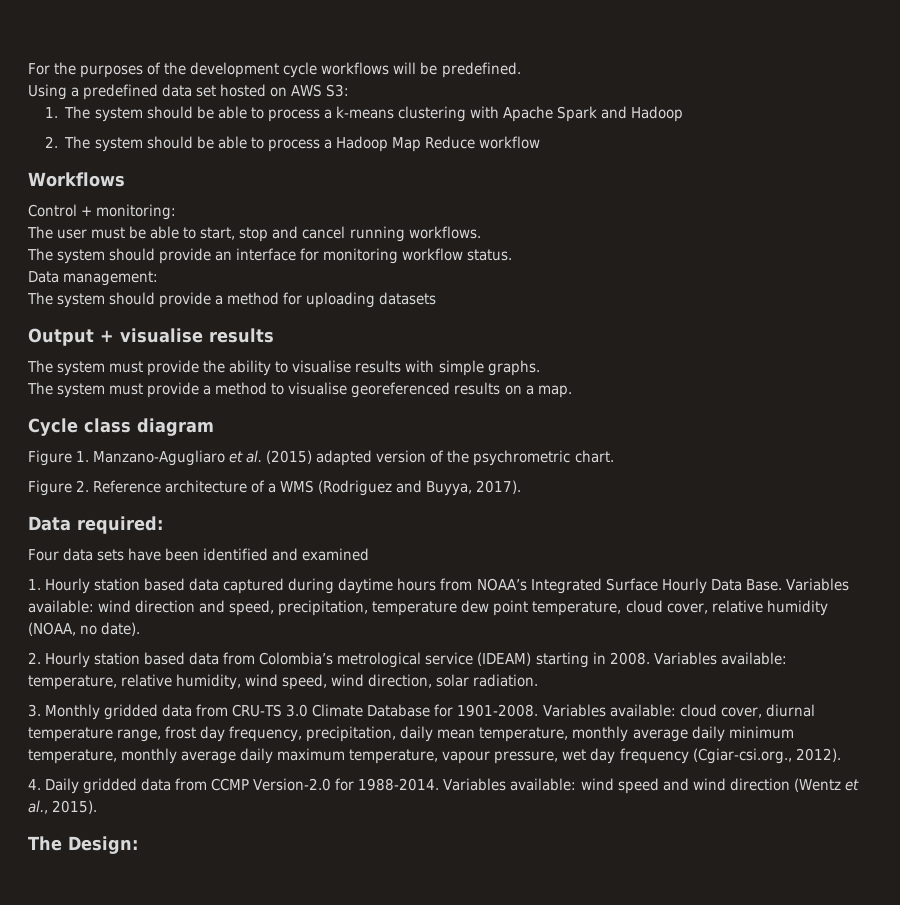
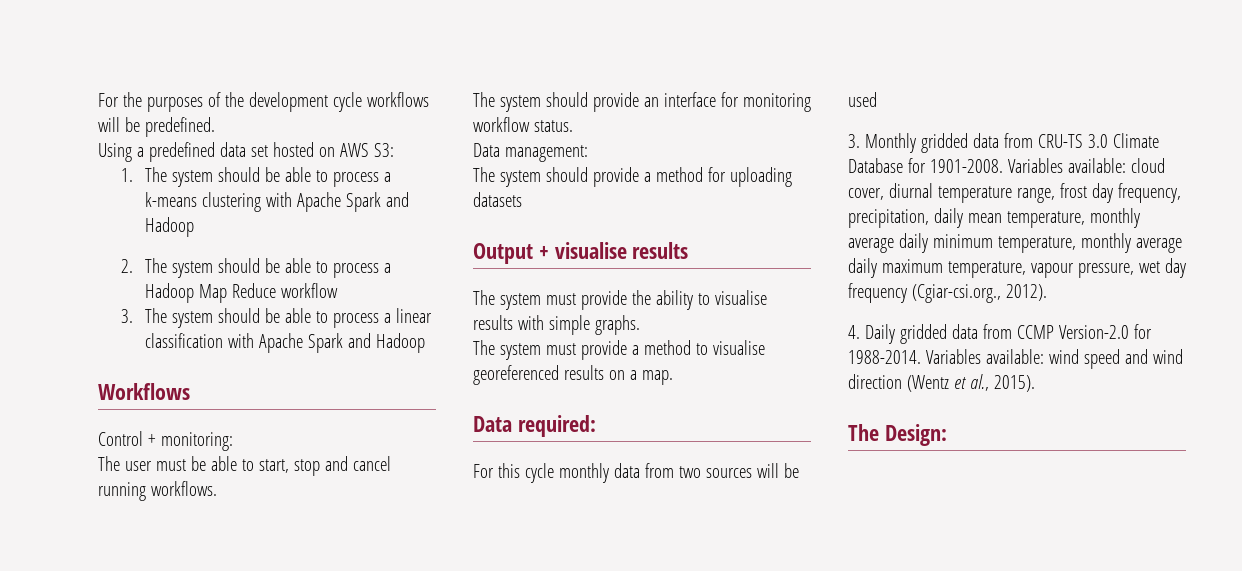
(541, 142) none -> [121,308,432,328] [144,333,425,353] // 3. The system should be able to process a linear classification with Apache Spark and Hadoop
[28,418,214,436] [28,450,614,466] [28,480,522,496] [28,516,163,534] [28,548,370,561] [28,578,849,594] [28,600,828,616] [28,622,141,636] [28,652,787,668] [28,674,539,690] Cycle class diagram // Figure 1. Manzano-Agugliaro et al. (2015) adapted version of the psychrometric chart. // Figure 2. Reference architecture of a WMS (Rodriguez and Buyya, 2017). // Data required: // Four data sets have been identified and examined // 1. Hourly station based data captured during daytime hours from NOAA’s Integrated Surface Hourly Data Base. Variables available: wind direction and speed, precipitation, temperature dew point temperature, cloud cover, relative humidity (NOAA, no date). // 2. Hourly station based data from Colombia’s metrological service (IDEAM) starting in 2008. Variables available: temperature, relative humidity, wind speed, wind direction, solar radiation. -> [473,415,596,437] [473,463,799,483] [848,92,877,107] Data required: // For this cycle monthly data from two sources will be used

